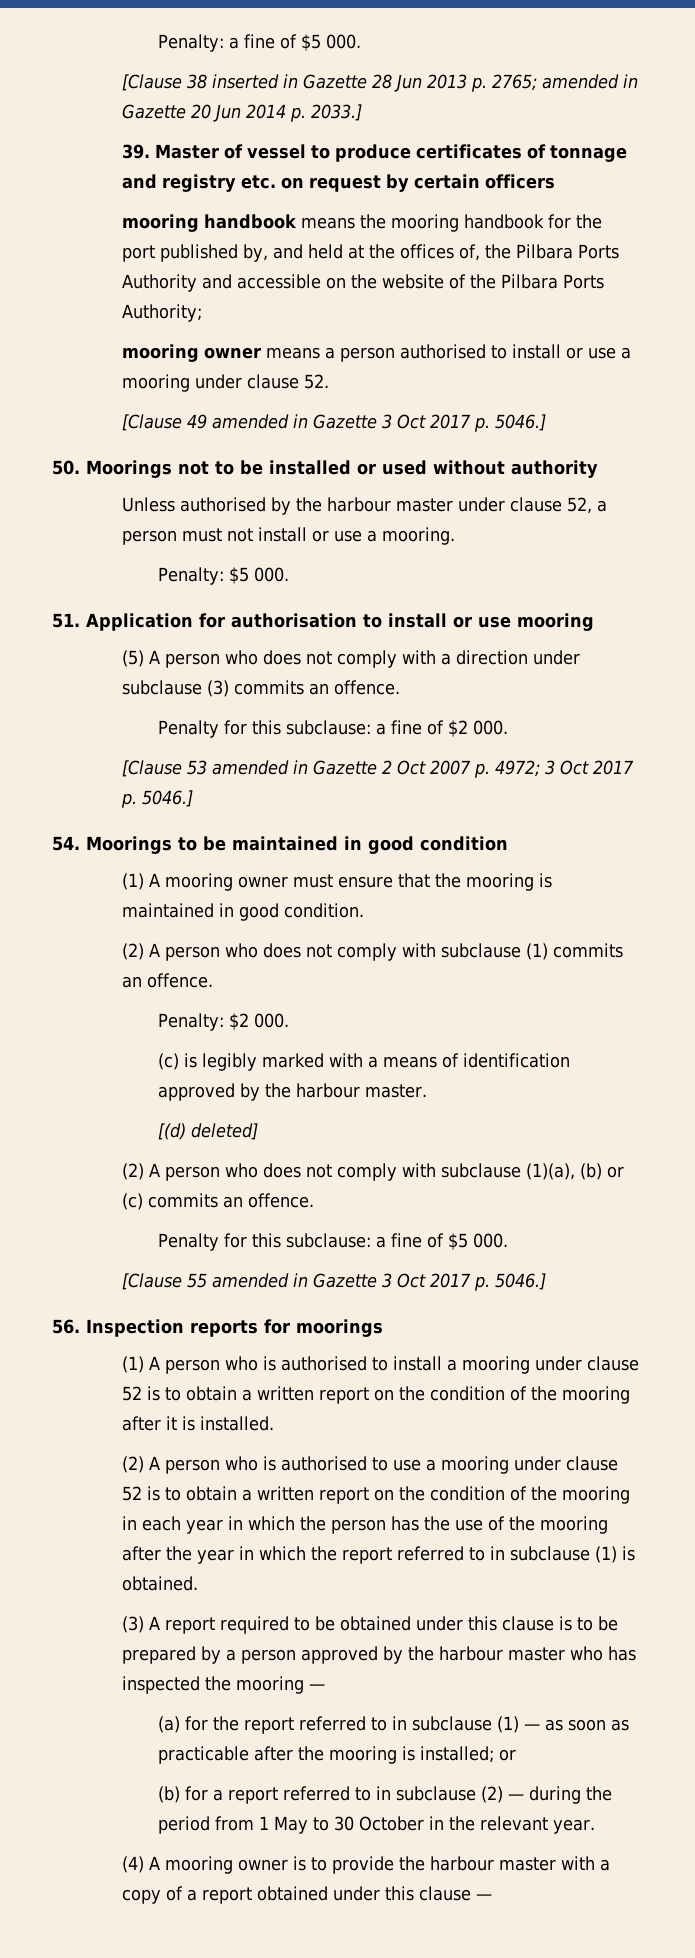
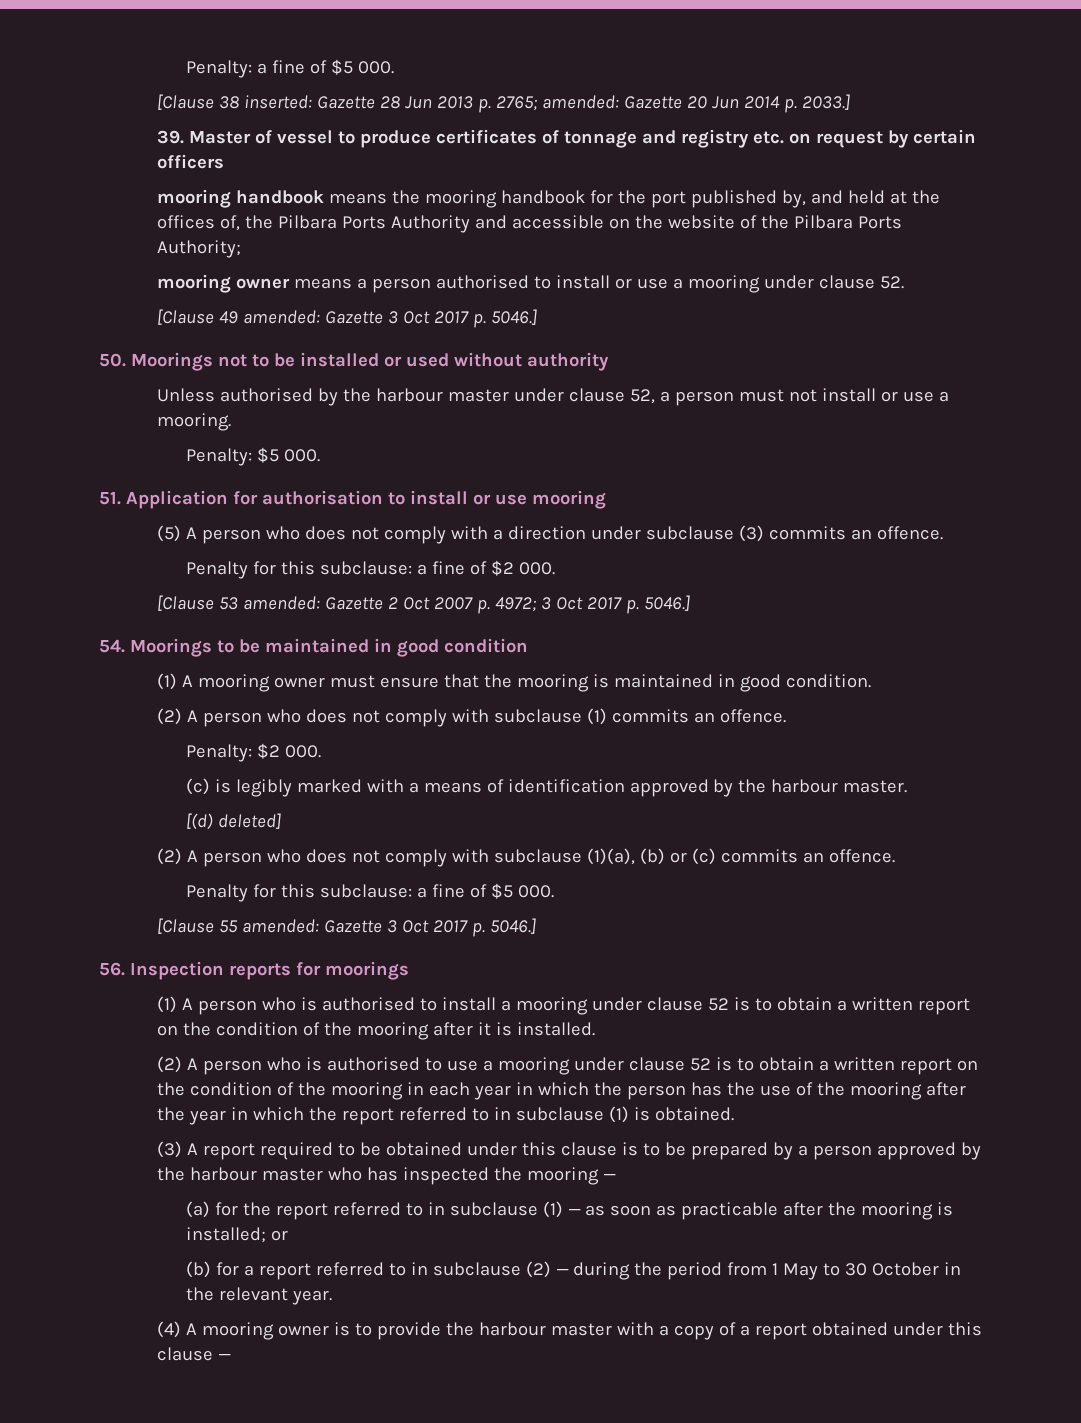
[212,74,299,89] inserted in -> [243,95,312,109] inserted:
[542,74,639,89] amended in -> [541,95,619,109] amended:
[212,414,309,429] amended in -> [242,310,320,324] amended:
[212,760,309,775] amended in -> [242,596,320,610] amended:
[212,1273,309,1288] amended in -> [241,919,319,933] amended:

